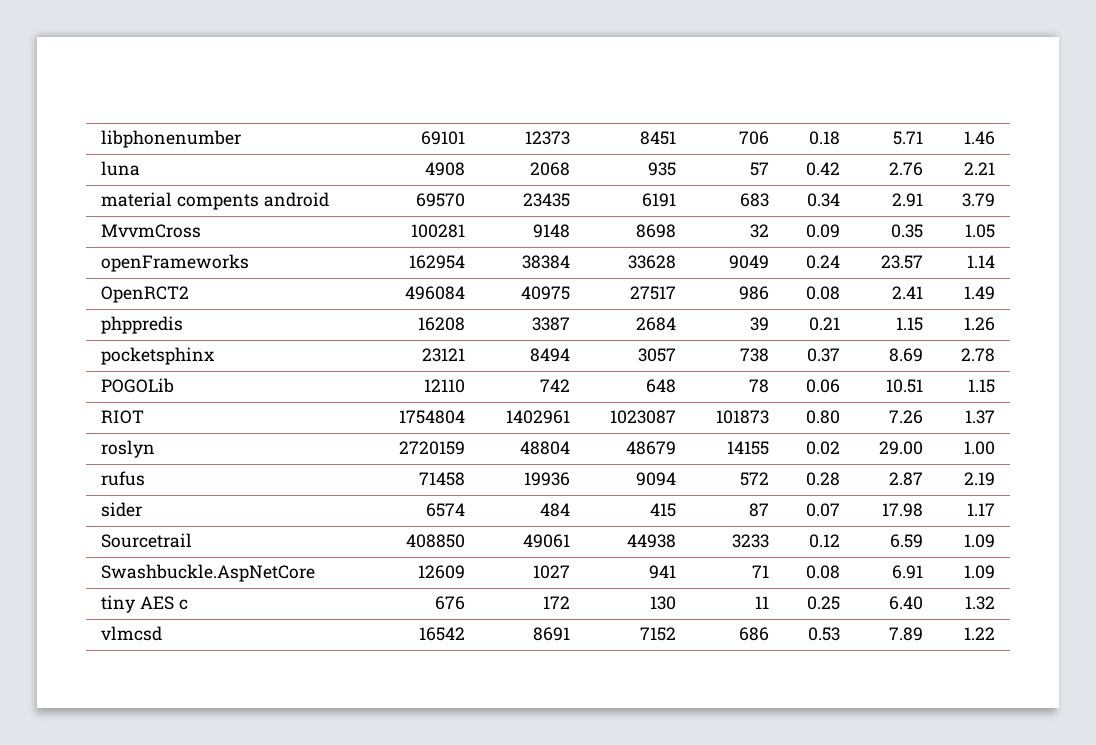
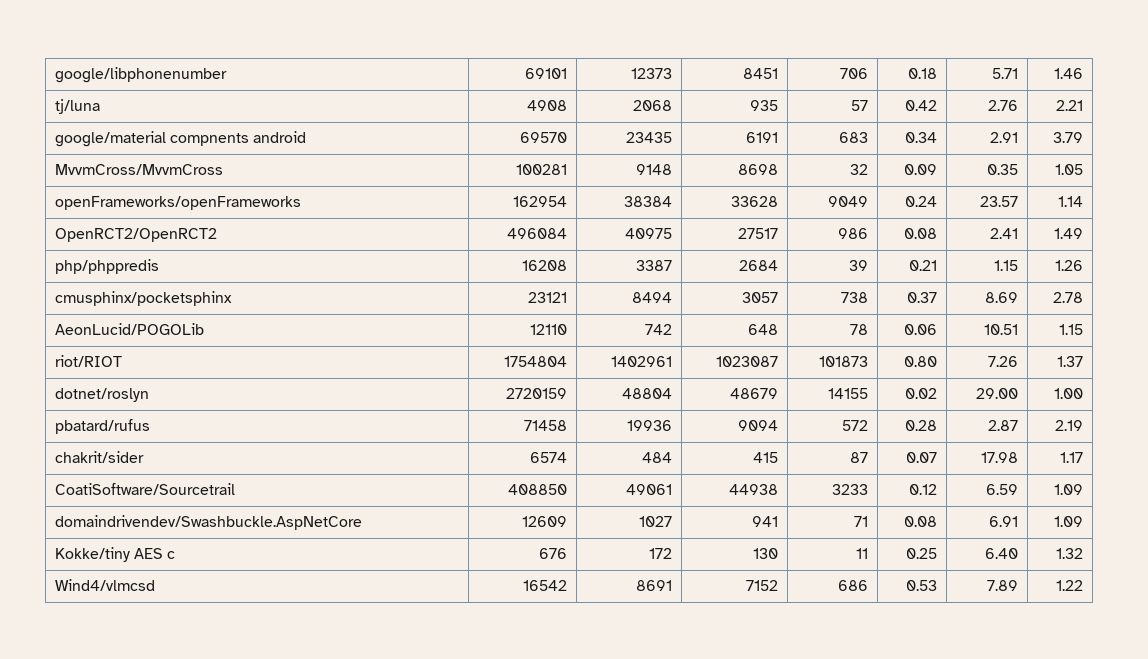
[101,130,242,148] libphonenumber -> [54,67,227,83] google/libphonenumber
[101,161,141,176] luna -> [54,99,100,114] tj/luna
[101,192,259,210] material compents -> [54,131,249,147] google/material compnents
[101,224,202,238] MvvmCross -> [54,164,223,175] MvvmCross/MvvmCross
[101,254,250,272] openFrameworks -> [54,196,301,210] openFrameworks/openFrameworks
[101,286,190,303] OpenRCT2 -> [54,228,217,242] OpenRCT2/OpenRCT2
[101,316,184,334] phppredis -> [54,259,159,274] php/phppredis
[101,347,215,365] pocketsphinx -> [54,291,232,306] cmusphinx/pocketsphinx
[101,378,175,393] POGOLib -> [54,323,204,335] AeonLucid/POGOLib
[101,410,145,424] RIOT -> [54,355,122,367] riot/RIOT
[101,440,156,458] roslyn -> [54,388,149,402] dotnet/roslyn
[101,471,146,486] rufus -> [54,419,150,434] pbatard/rufus
[101,502,143,517] sider -> [54,451,144,463] chakrit/sider
[101,533,193,548] Sourcetrail -> [54,483,235,495] CoatiSoftware/Sourcetrail
[101,564,316,582] Swashbuckle.AspNetCore -> [54,515,362,530] domaindrivendev/Swashbuckle.AspNetCore
[101,595,136,613] tiny -> [54,547,130,562] Kokke/tiny
[101,626,163,641] vlmcsd -> [54,579,155,591] Wind4/vlmcsd

